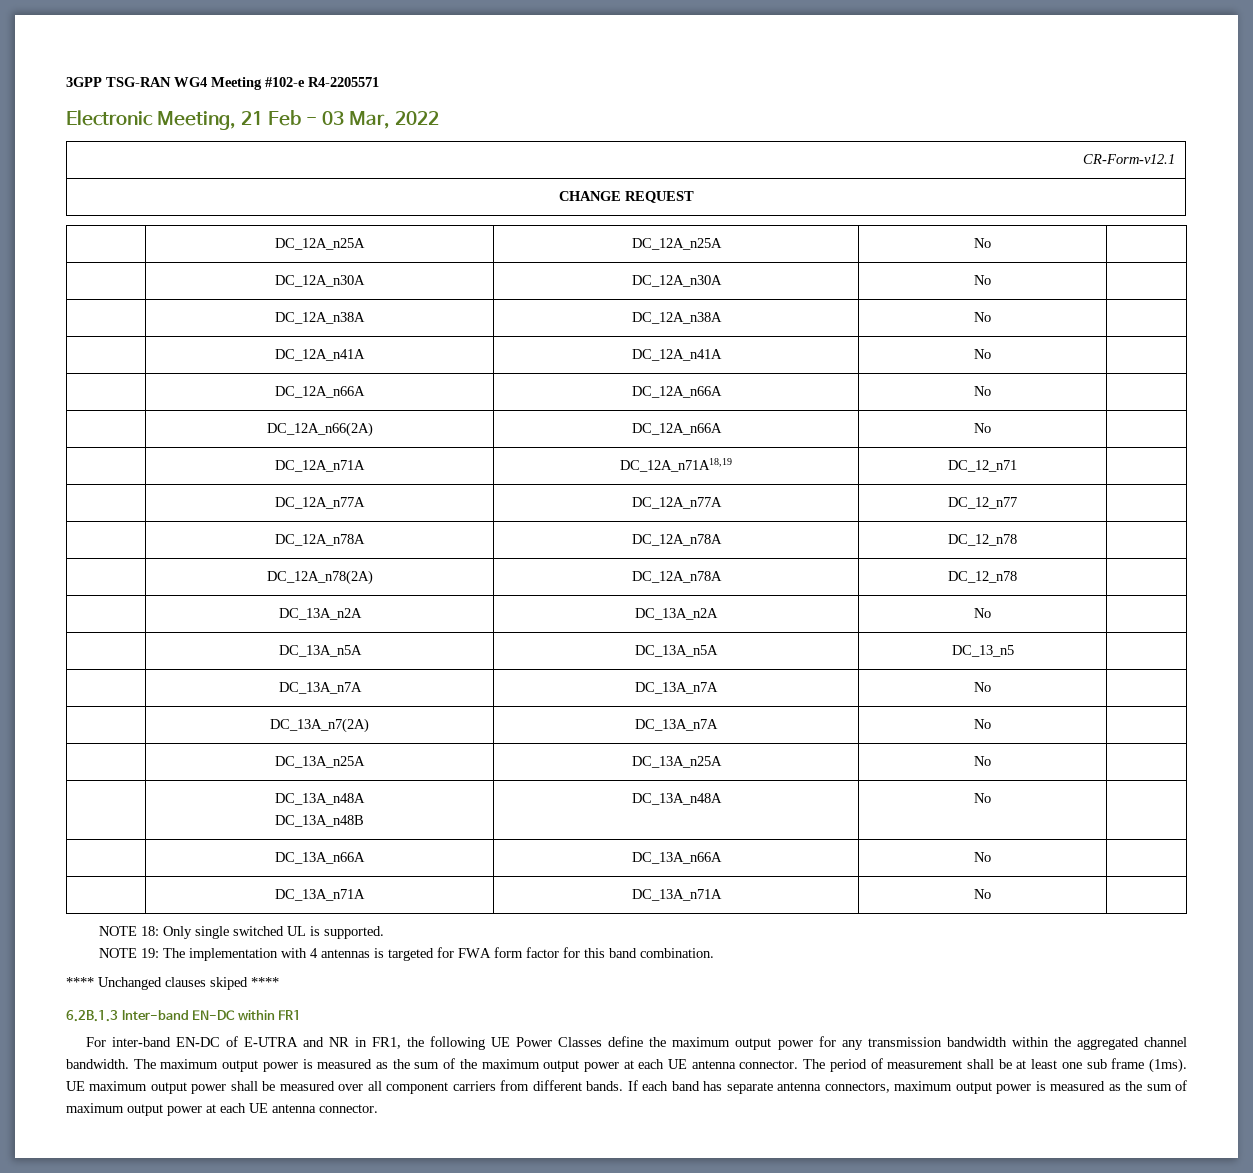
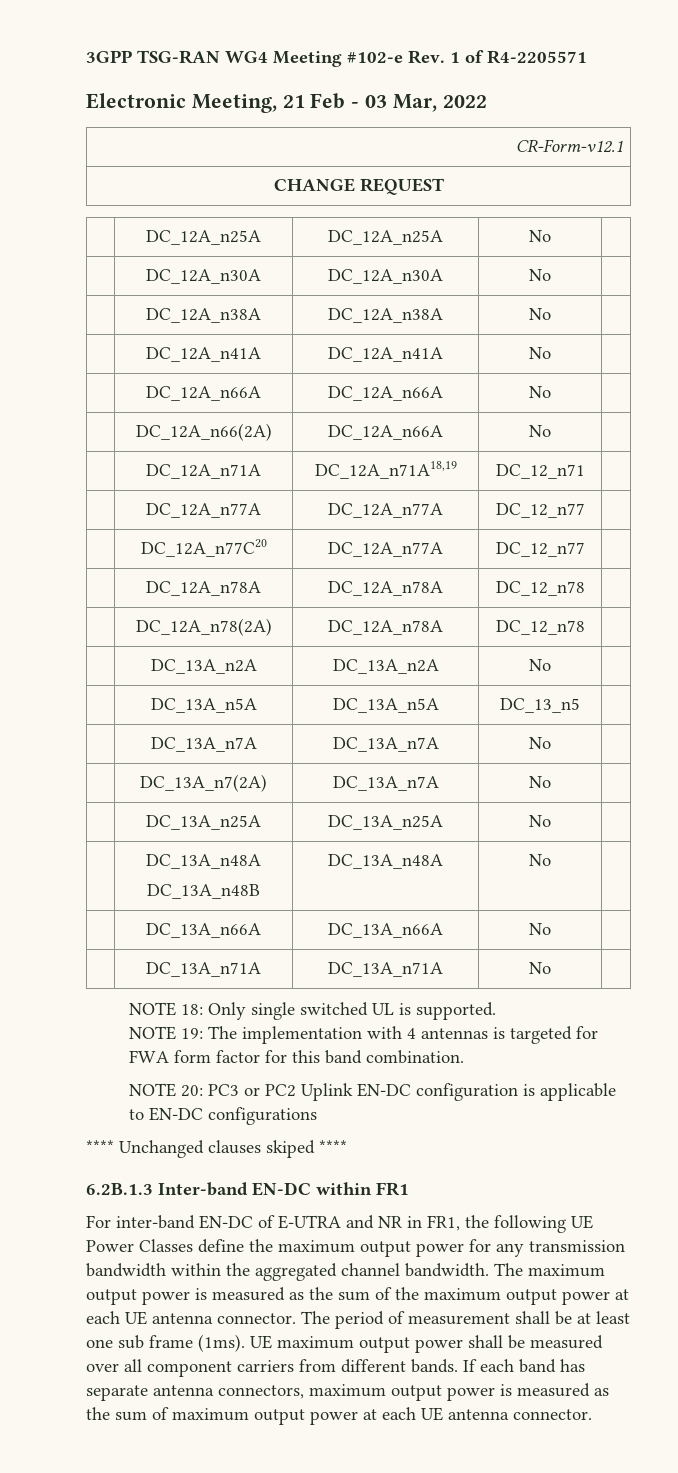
(305, 82) none -> [408,50,484,64] Rev. 1 of
(1017, 503) none -> [140,539,267,557] [328,542,443,557] [495,542,585,557] // | DC_12A_n77C20 | DC_12A_n77A | DC_12_n77 |
(715, 953) none -> [128,1083,616,1101] [128,1107,317,1125] // NOTE 20: PC3 or PC2 Uplink EN-DC configuration is applicable to EN-DC configurations

